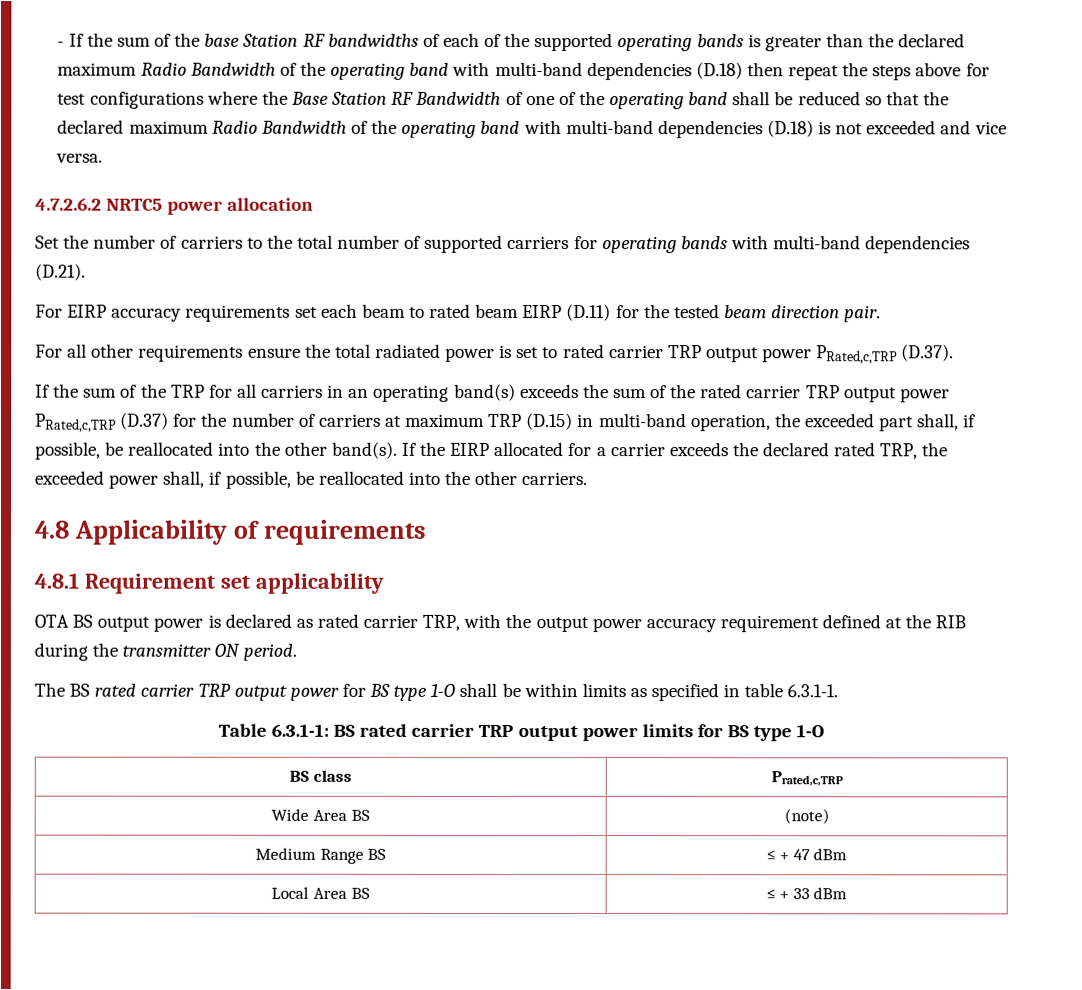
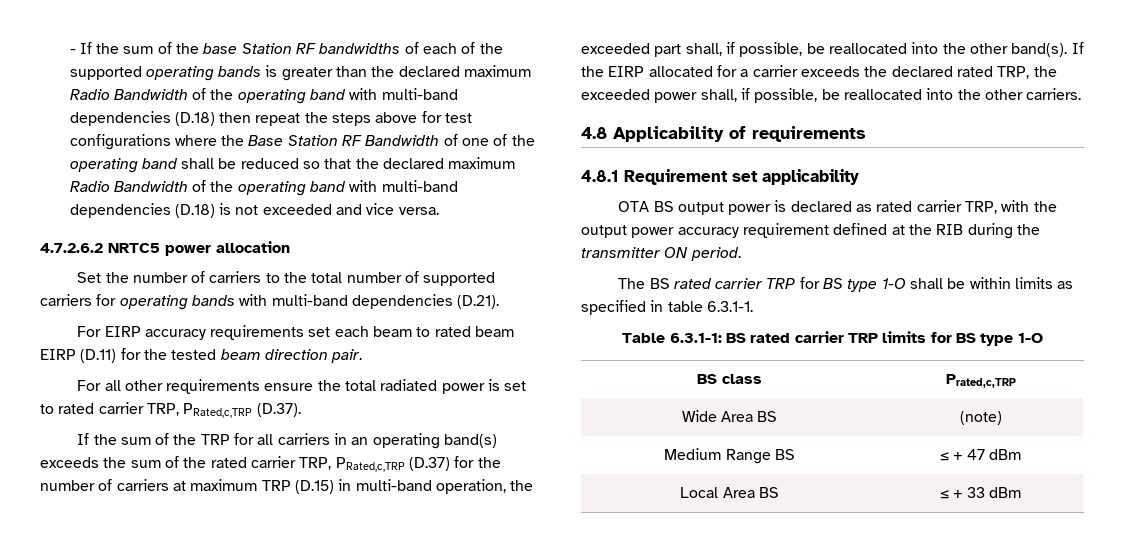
[667,345,813,363] TRP output power -> [146,403,179,416] TRP,
[805,385,950,403] TRP output power -> [299,457,332,470] TRP,
[233,685,339,701] output power -> (796, 283) none
[517,725,638,742] output power -> (878, 338) none

